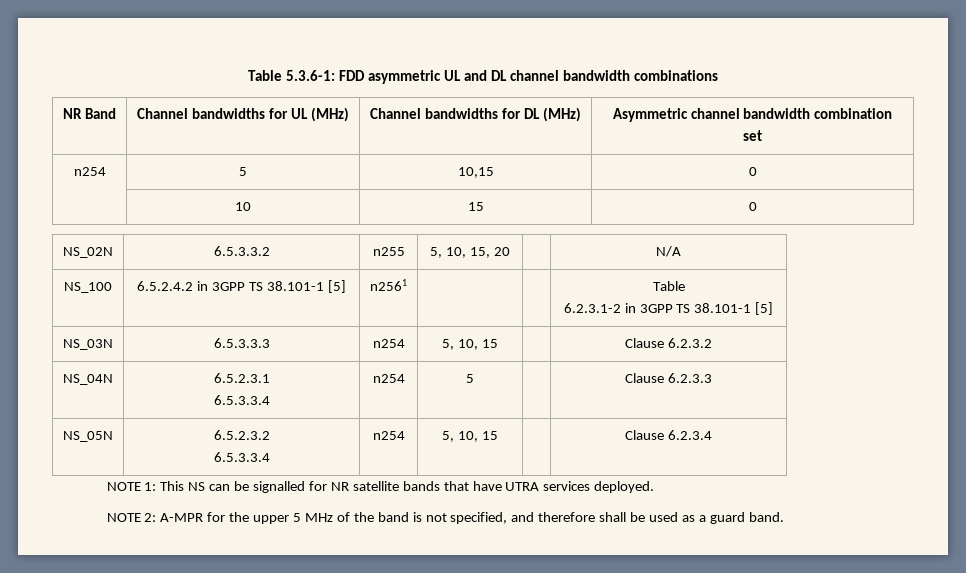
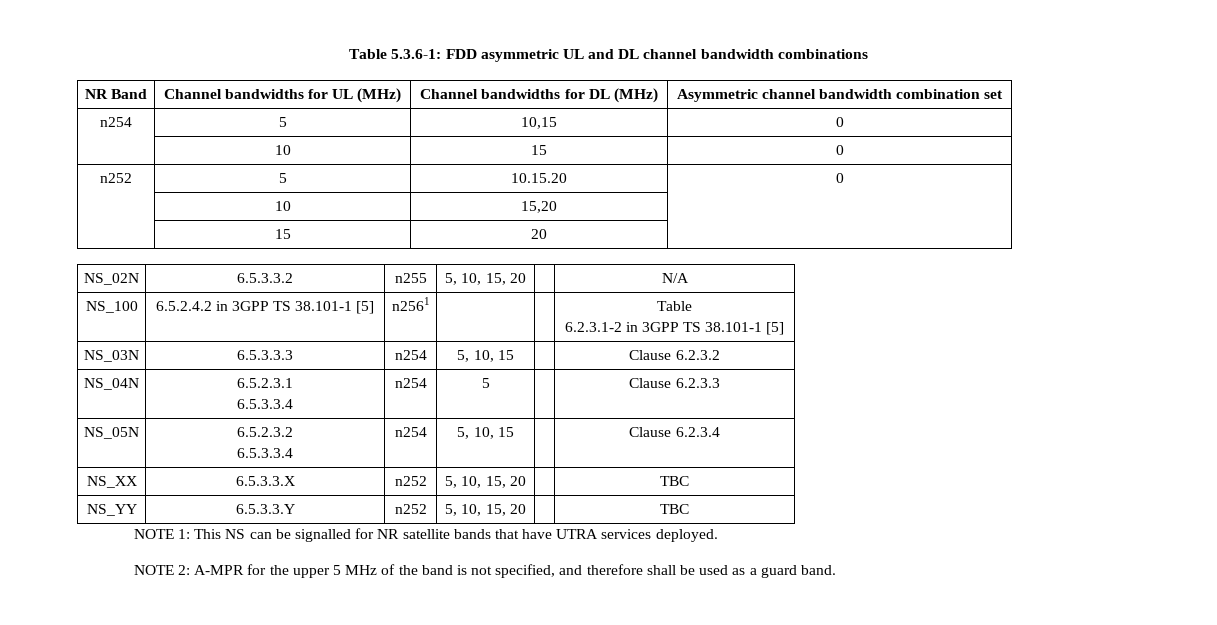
(757, 206) none -> [100,173,132,183] [278,173,287,183] [511,173,567,183] [835,173,844,183] [274,201,291,211] [521,201,557,213] [274,229,291,239] [531,229,547,239] // n252 | 5 | 10.15.20 | 0 // | 10 | 15,20 | // | 15 | 20 |
(712, 435) none -> [86,476,137,488] [235,476,295,486] [394,476,427,486] [445,476,526,488] [660,476,689,486] [86,504,137,516] [235,504,295,514] [394,504,427,514] [445,504,526,516] [660,504,689,514] // NS_XX | 6.5.3.3.X | n252 | 5, 10, 15, 20 | | TBC // NS_YY | 6.5.3.3.Y | n252 | 5, 10, 15, 20 | | TBC

